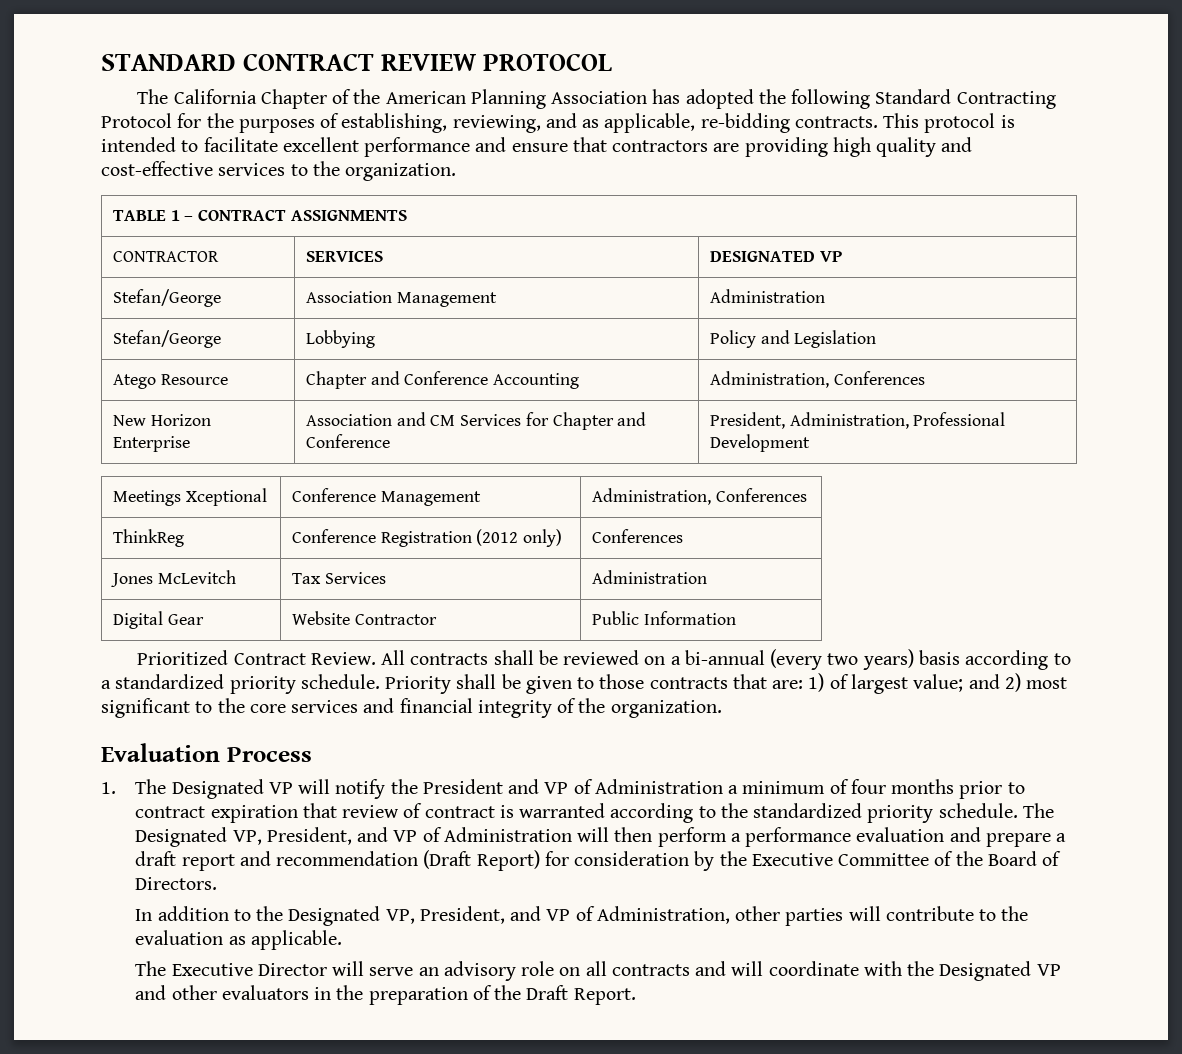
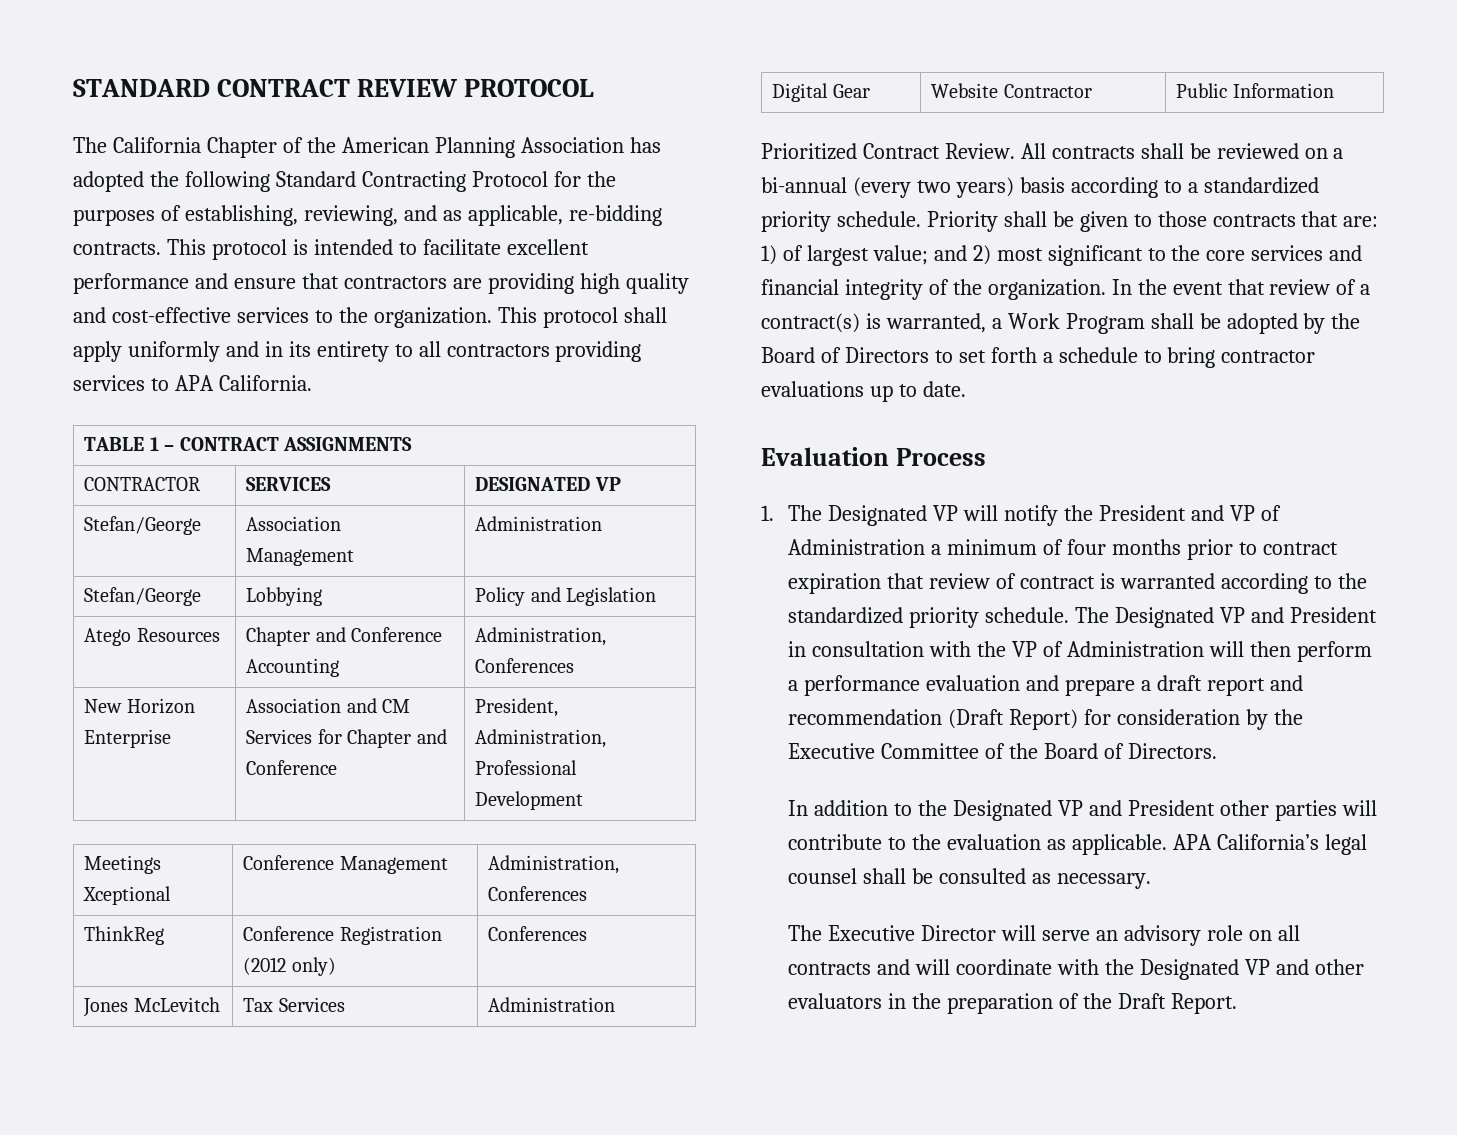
(457, 172) none -> [497,307,667,328] [73,341,642,362] [73,375,312,391] This protocol shall apply uniformly and in its entirety to all contractors providing services to APA California.
[160,374,228,385] Resource -> [136,628,220,642] Resources
(722, 709) none -> [1111,279,1371,295] [761,313,1361,334] [761,347,1316,368] [761,381,966,402] In the event that review of a contract(s) is warranted, a Work Program shall be adopted by the Board of Directors to set forth a schedule to bring contractor evaluations up to date.
[232,827,389,845] VP, President, and -> [1219,607,1377,623] [788,641,1007,657] VP and President in consultation with the
[385,906,730,924] VP, President, and VP of Administration, -> [1057,800,1215,816] VP and President
(342, 940) none -> [1172,834,1367,855] [788,868,1151,889] APA California’s legal counsel shall be consulted as necessary.

